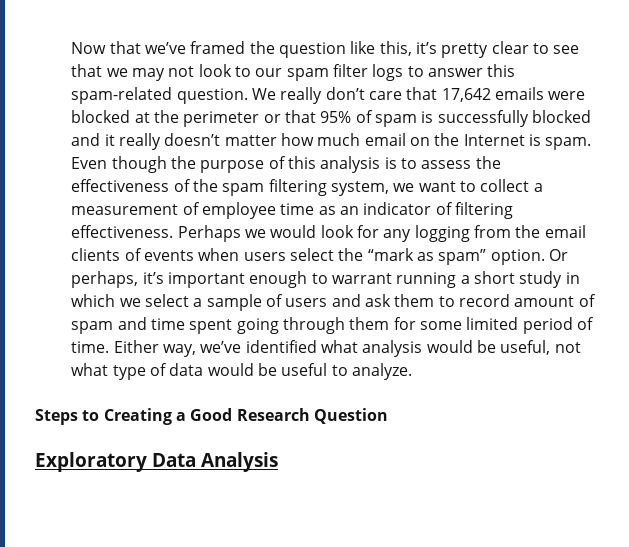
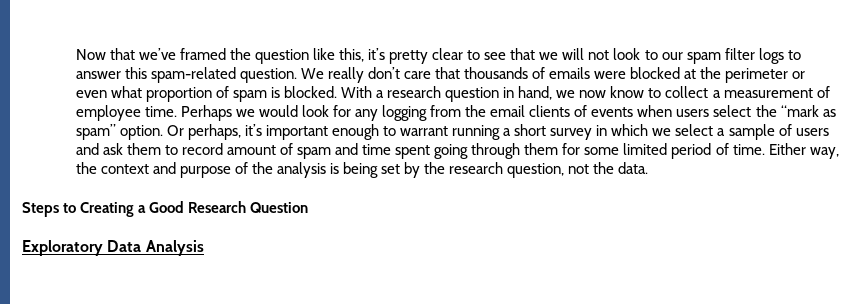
[131,68,165,81] may -> [562,48,585,60] will
[441,88,491,102] 17,642 -> [464,67,546,79] thousands of
[284,110,591,127] [71,133,592,150] [71,156,501,173] [71,179,456,196] that 95% of spam is successfully blocked and it really doesn’t matter how much email on the Internet is spam. Even though the purpose of this analysis is to assess the effectiveness of the spam filtering system, we want -> [75,86,645,102] even what proportion of spam is blocked. With a research question in hand, we now know
[280,202,513,219] [71,225,174,238] time as an indicator of filtering effectiveness. -> [144,106,177,117] time.
[519,271,563,288] study -> [550,128,593,140] survey
[200,340,581,357] [71,363,412,380] we’ve identified what analysis would be useful, not what type of data would be useful to analyze. -> [75,162,649,178] the context and purpose of the analysis is being set by the research question, not the data.

